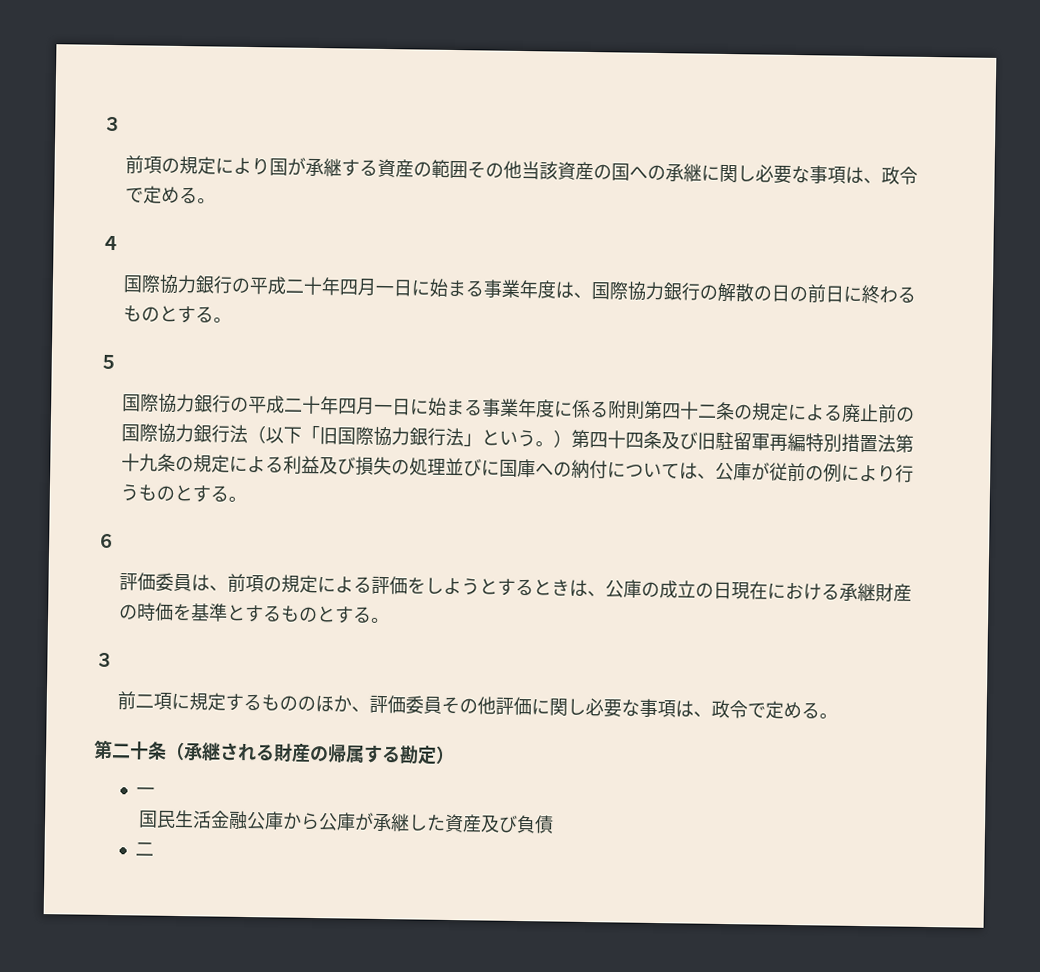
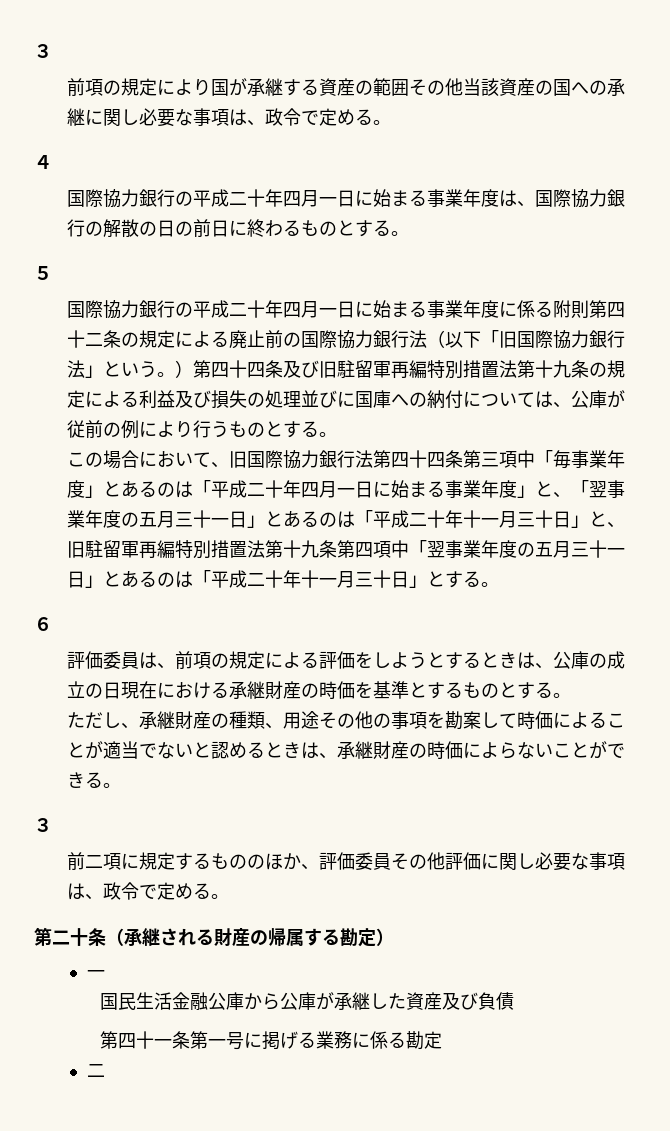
(248, 499) none -> [66,450,625,469] [66,480,625,498] [66,510,625,528] [66,540,625,559] [66,570,499,588] // この場合において、旧国際協力銀行法第四十四条第三項中「毎事業年度」とあるのは「平成二十年四月一日に始まる事業年度」と、「翌事業年度の五月三十一日」とあるのは「平成二十年十一月三十日」と、旧駐留軍再編特別措置法第十九条第四項中「翌事業年度の五月三十一日」とあるのは「平成二十年十一月三十日」とする。
(391, 620) none -> [66,711,625,730] [66,741,625,759] [66,772,121,788] // ただし、承継財産の種類、用途その他の事項を勘案して時価によることが適当でないと認めるときは、承継財産の時価によらないことができる。
(555, 824) none -> [99,1031,442,1050] // 第四十一条第一号に掲げる業務に係る勘定

